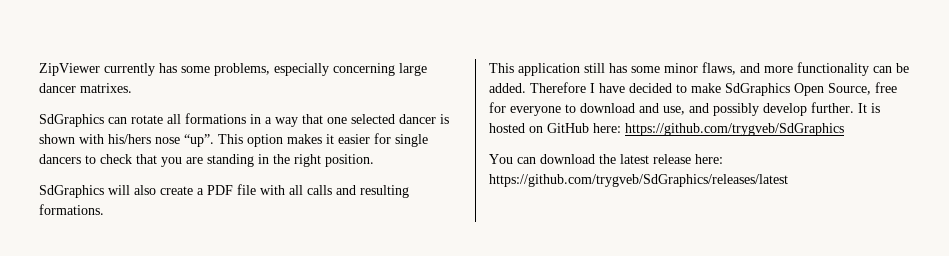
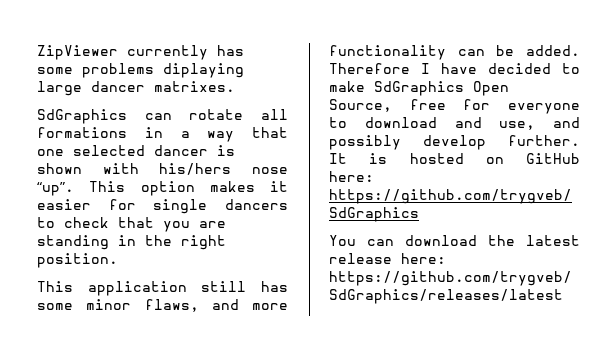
[214,63,395,76] problems, especially concerning -> [82,63,244,78] problems diplaying
[39,184,409,198] [39,204,104,215] // SdGraphics will also create a PDF file with all calls and resulting formations. -> (118, 260) none

